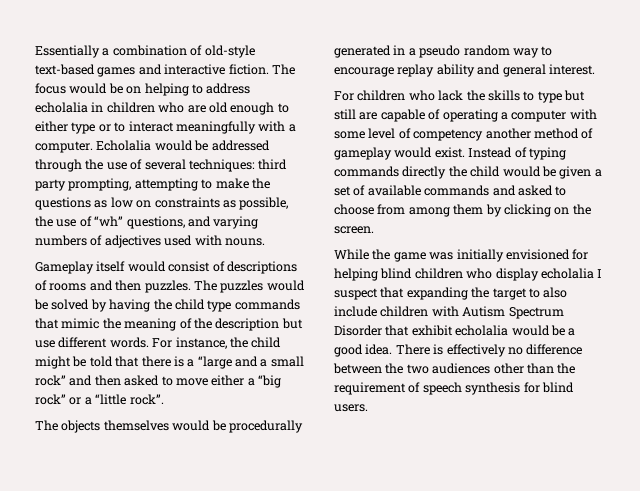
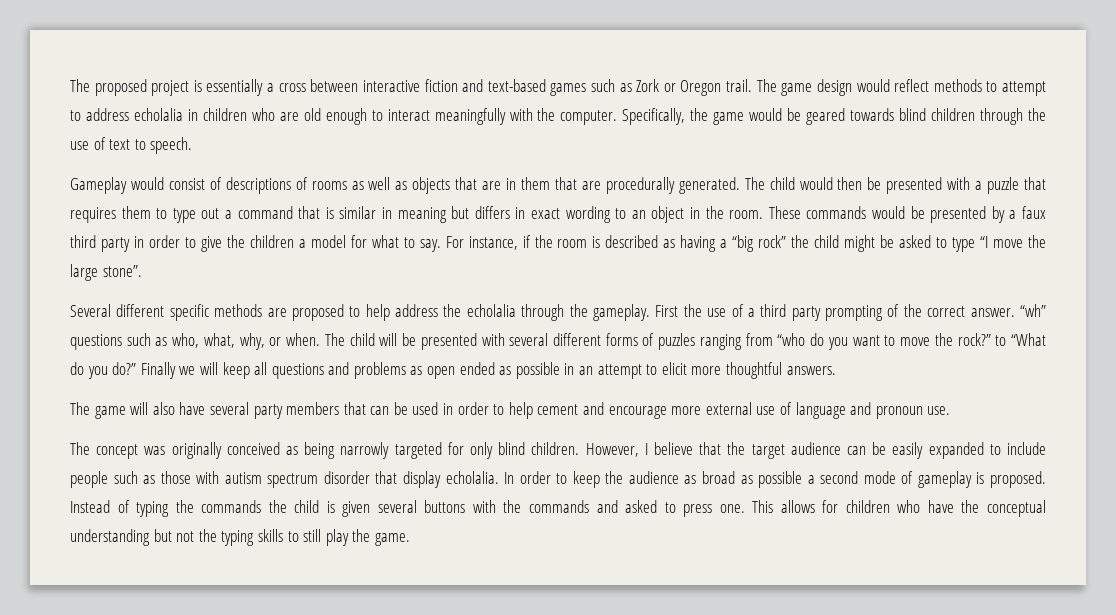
[35,45,255,58] [35,64,295,77] [35,83,189,96] Essentially a combination of old-style text-based games and interactive fiction. The focus would be on helping -> [70,79,1047,96] The proposed project is essentially a cross between interactive fiction and text-based games such as Zork or Oregon trail. The game design would reflect methods to attempt
[35,121,296,134] [35,140,270,153] [35,159,288,172] [35,178,270,191] [35,197,289,210] [35,216,259,229] [35,235,265,248] either type or to interact meaningfully with a computer. Echolalia would be addressed through the use of several techniques: third party prompting, attempting to make the questions as low on constraints as possible, the use of “wh” questions, and varying numbers of adjectives used with nouns. -> [387,108,1047,125] [70,137,193,154] interact meaningfully with the computer. Specifically, the game would be geared towards blind children through the use of text to speech.
[96,261,126,272] itself -> (127, 185) none
[89,280,305,293] [34,299,300,312] [35,318,303,331] [35,337,282,349] [35,356,304,369] [35,375,281,388] [35,394,164,405] [35,420,303,433] [334,45,553,58] [334,64,595,77] [334,90,585,103] [334,109,597,122] [334,128,594,141] [334,147,566,160] [334,166,602,179] [334,185,567,196] [334,204,591,217] [334,226,374,234] [334,249,589,262] [334,268,603,281] [334,287,568,300] [334,306,564,319] [334,325,576,336] [334,344,583,357] [333,363,576,374] [334,382,574,395] [334,404,368,412] and then puzzles. The puzzles would be solved by having the child type commands that mimic the meaning of the description but use different words. For instance, the child might be told that there is a “large and a small rock” and then asked to move either a “big rock” or a “little rock”. // The objects themselves would be procedurally generated in a pseudo random way to encourage replay ability and general interest. // For children who lack the skills to type but still are capable of operating a computer with some level of competency another method of gameplay would exist. Instead of typing commands directly the child would be given a set of available commands and asked to choose from among them by clicking on the screen. // While the game was initially envisioned for helping blind children who display echolalia I suspect that expanding the target to also include children with Autism Spectrum Disorder that exhibit echolalia would be a good idea. There is effectively no difference between the two audiences other than the requirement of speech synthesis for blind users. -> [351,177,1047,194] [70,206,1047,223] [70,235,1046,252] [70,264,142,281] [70,304,1046,321] [70,333,1047,350] [70,362,836,379] [70,402,951,419] [70,442,1047,459] [70,471,1046,488] [70,500,1046,517] [70,529,410,546] as well as objects that are in them that are procedurally generated. The child would then be presented with a puzzle that requires them to type out a command that is similar in meaning but differs in exact wording to an object in the room. These commands would be presented by a faux third party in order to give the children a model for what to say. For instance, if the room is described as having a “big rock” the child might be asked to type “I move the large stone”. // Several different specific methods are proposed to help address the echolalia through the gameplay. First the use of a third party prompting of the correct answer. “wh” questions such as who, what, why, or when. The child will be presented with several different forms of puzzles ranging from “who do you want to move the rock?” to “What do you do?” Finally we will keep all questions and problems as open ended as possible in an attempt to elicit more thoughtful answers. // The game will also have several party members that can be used in order to help cement and encourage more external use of language and pronoun use. // The concept was originally conceived as being narrowly targeted for only blind children. However, I believe that the target audience can be easily expanded to include people such as those with autism spectrum disorder that display echolalia. In order to keep the audience as broad as possible a second mode of gameplay is proposed. Instead of typing the commands the child is given several buttons with the commands and asked to press one. This allows for children who have the conceptual understanding but not the typing skills to still play the game.

